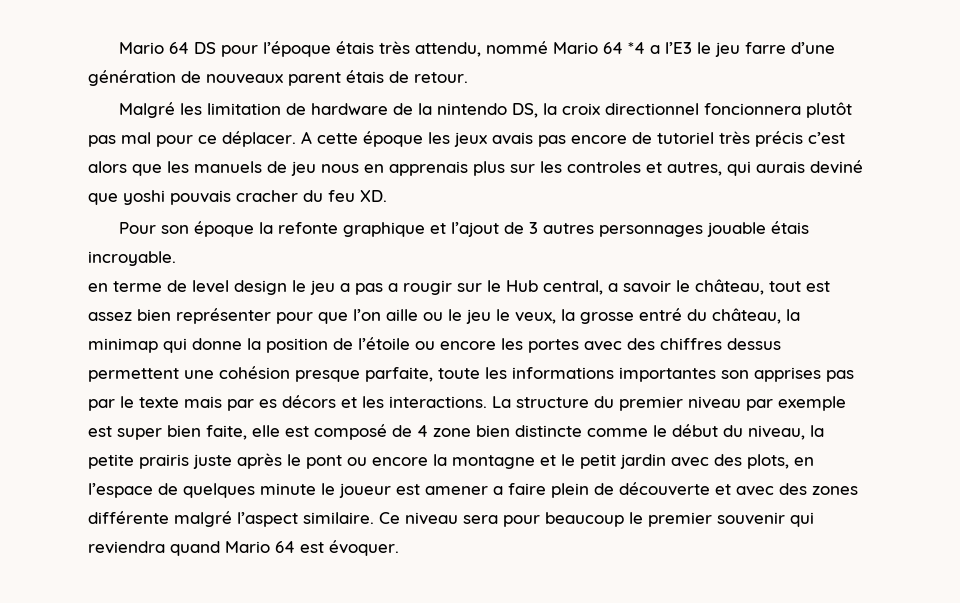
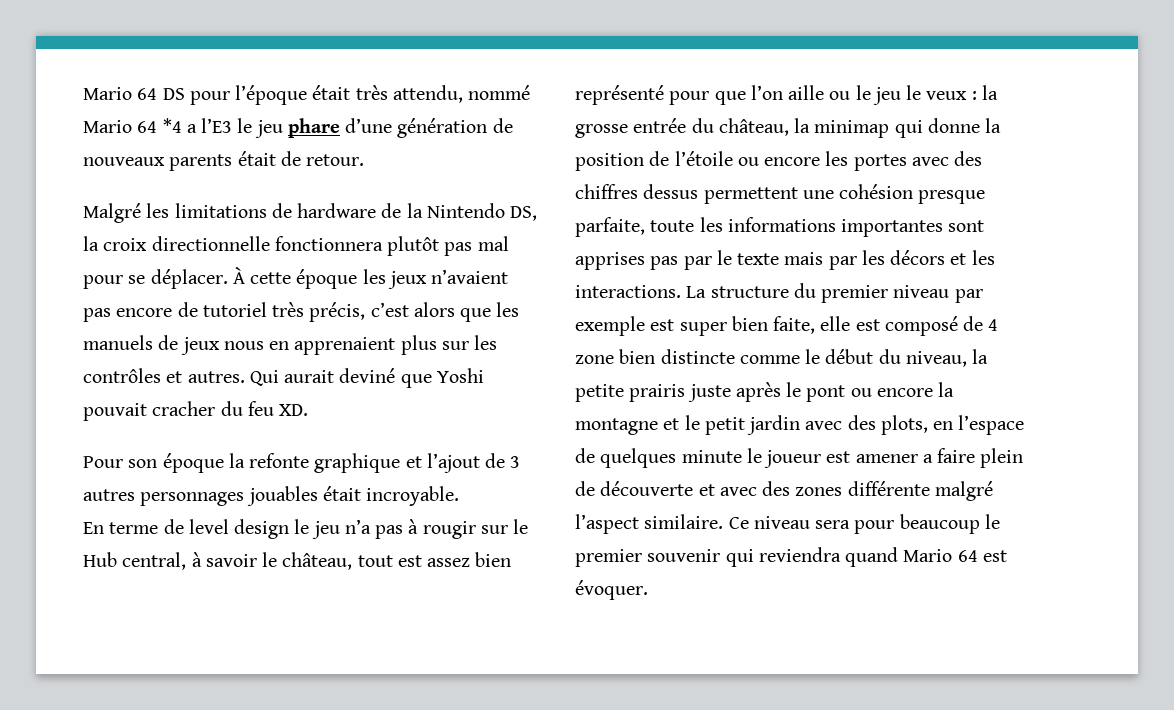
[335,41,374,54] étais -> [312,85,351,100] était
[744,42,786,54] farre -> [287,118,340,138] phare
[288,70,384,86] parent étais -> [169,151,276,171] parents était
[206,103,281,115] limitation -> [174,203,267,218] limitations
[436,103,507,115] nintendo -> [426,203,505,218] Nintendo
[604,103,801,115] directionnel foncionnera -> [151,236,383,251] directionnelle fonctionnera
[198,131,312,147] ce déplacer. A -> [128,266,245,289] se déplacer. À
[492,132,533,145] avais -> [431,269,509,284] n’avaient
[755,131,803,147] précis -> [309,302,366,322] précis,
[291,161,316,176] jeu -> [180,337,220,355] jeux
[389,161,468,176] apprenais -> [294,337,396,355] apprenaient
[567,160,863,176] [88,190,231,205] controles et autres, qui aurais deviné que yoshi pouvais -> [83,368,484,388] [83,403,147,421] contrôles et autres. Qui aurait deviné que Yoshi pouvait
[706,221,809,237] jouable étais -> [246,486,361,506] jouables était
[88,283,108,292] en -> [83,522,104,534] En
[340,283,398,295] a pas a -> [344,519,419,539] n’a pas à
[608,283,618,292] a -> [191,552,202,567] à
[176,308,271,324] représenter -> [575,85,664,105] représenté
[515,312,556,324] veux, -> [926,91,977,100] veux :
[639,308,682,321] entré -> [633,118,687,133] entrée
[721,370,749,379] son -> [948,220,985,232] sont
[259,399,277,408] es -> [861,250,885,265] les

